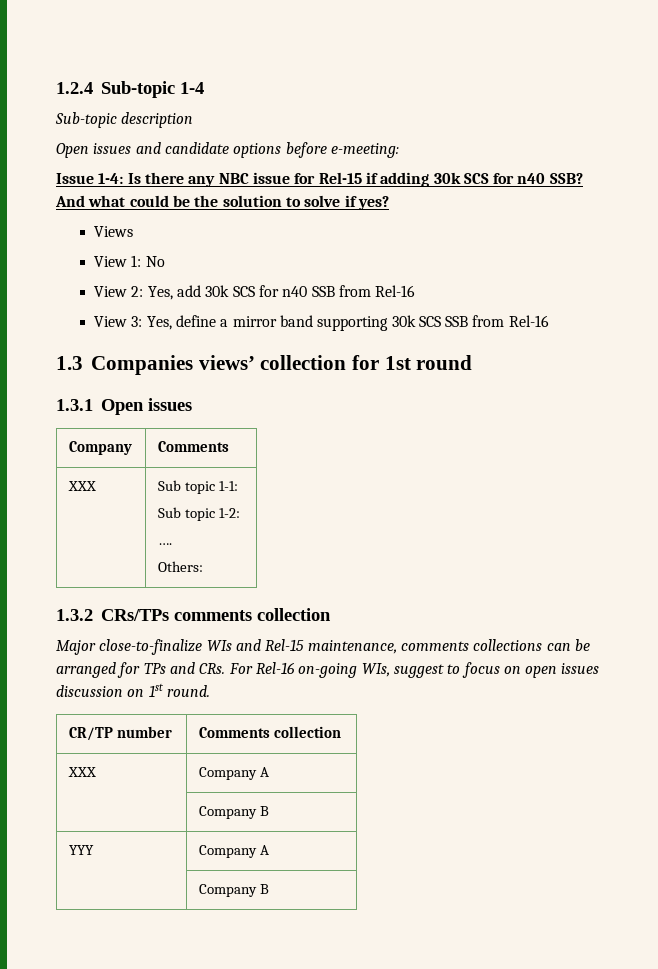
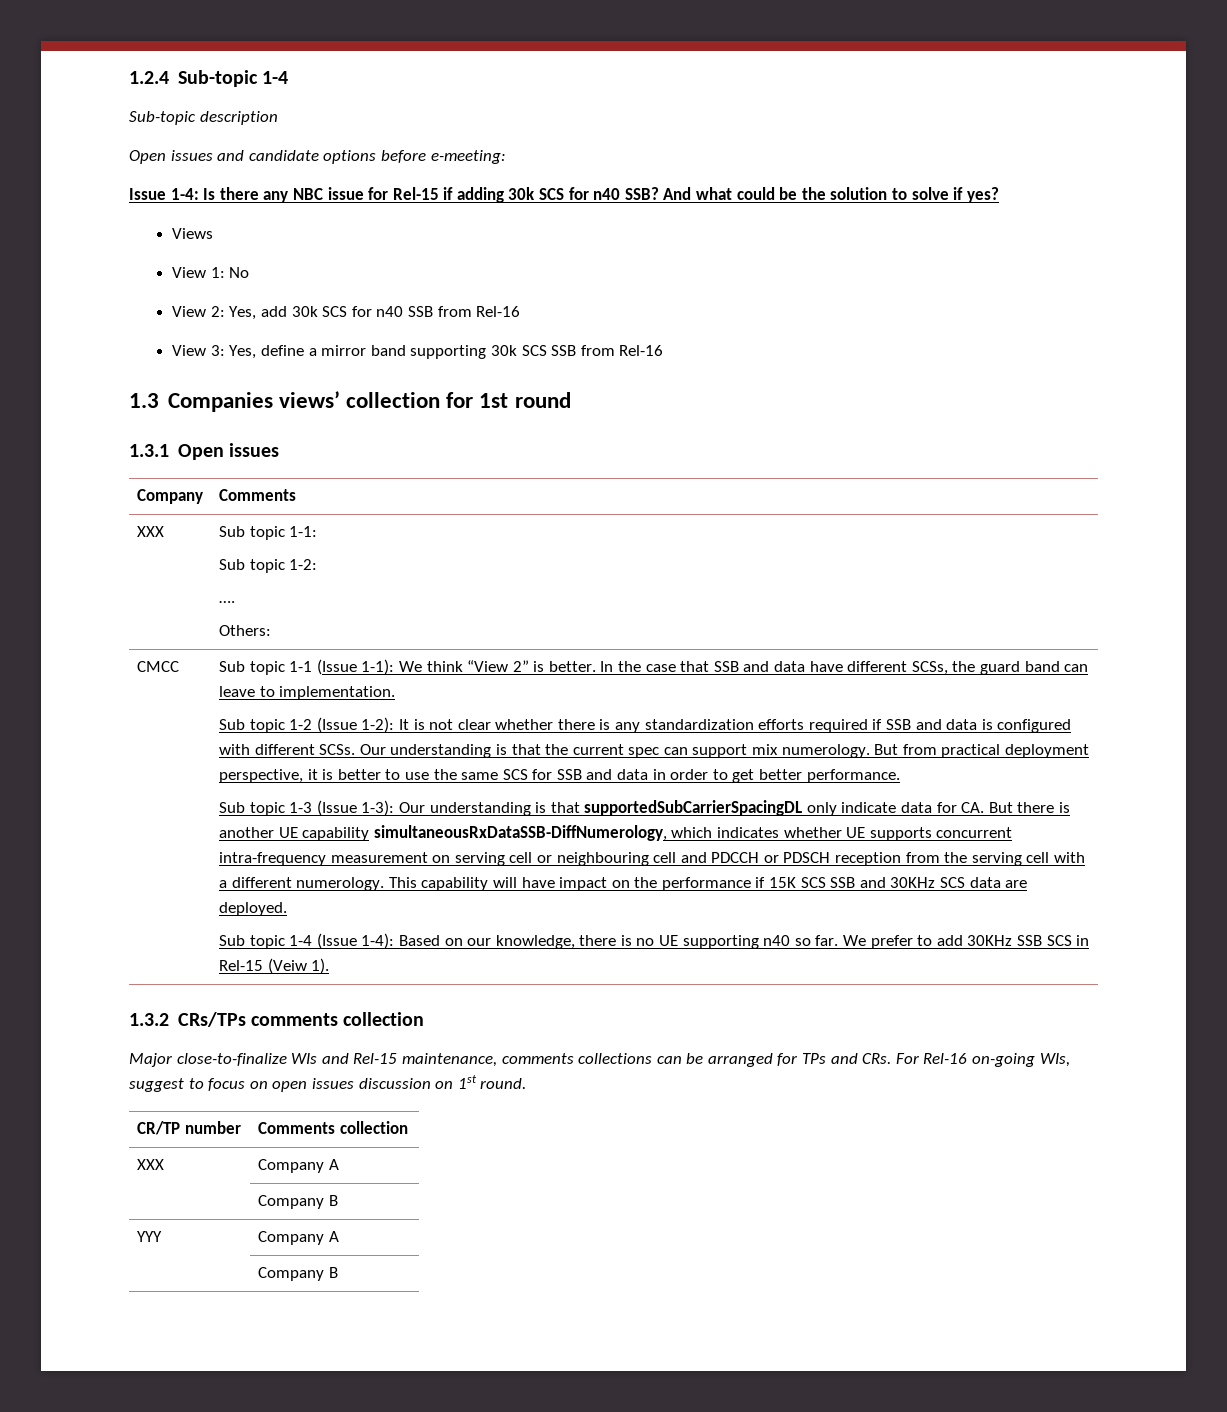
(203, 566) none -> [136,661,179,672] [218,659,1089,675] [218,686,396,700] [218,717,1072,733] [218,744,1089,758] [218,769,900,783] [218,800,1070,816] [218,825,1013,841] [218,852,1085,866] [218,877,1028,891] [218,902,287,916] [218,933,1090,949] [218,958,330,974] // CMCC | Sub topic 1-1 (Issue 1-1): We think “View 2” is better. In the case that SSB and data have different SCSs, the guard band can leave to implementation. // Sub topic 1-2 (Issue 1-2): It is not clear whether there is any standardization efforts required if SSB and data is configured with different SCSs. Our understanding is that the current spec can support mix numerology. But from practical deployment perspective, it is better to use the same SCS for SSB and data in order to get better performance. // Sub topic 1-3 (Issue 1-3): Our understanding is that supportedSubCarrierSpacingDL only indicate data for CA. But there is another UE capability simultaneousRxDataSSB-DiffNumerology, which indicates whether UE supports concurrent intra-frequency measurement on serving cell or neighbouring cell and PDCCH or PDSCH reception from the serving cell with a different numerology. This capability will have impact on the performance if 15K SCS SSB and 30KHz SCS data are deployed. // Sub topic 1-4 (Issue 1-4): Based on our knowledge, there is no UE supporting n40 so far. We prefer to add 30KHz SSB SCS in Rel-15 (Veiw 1).

